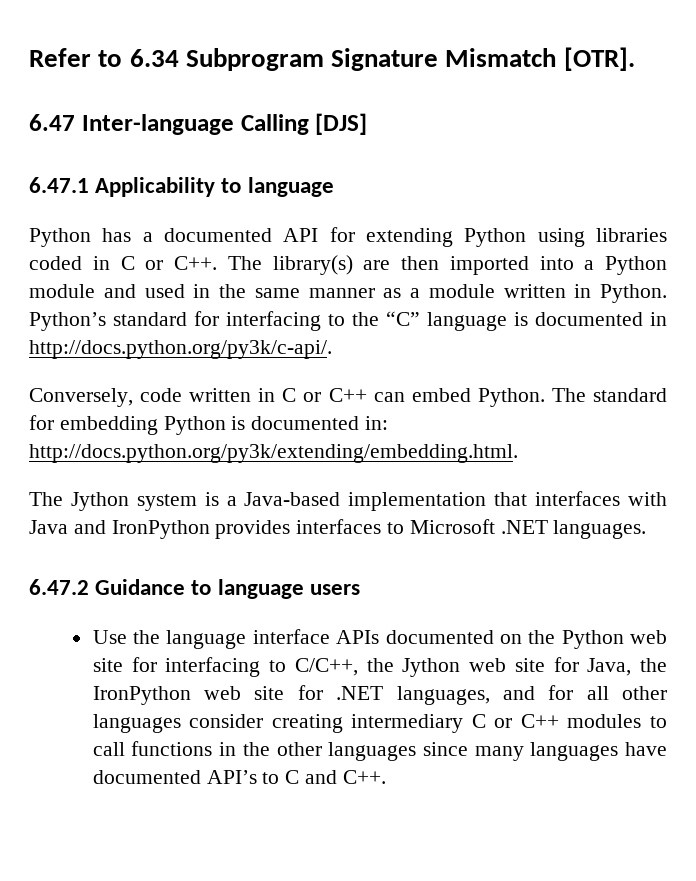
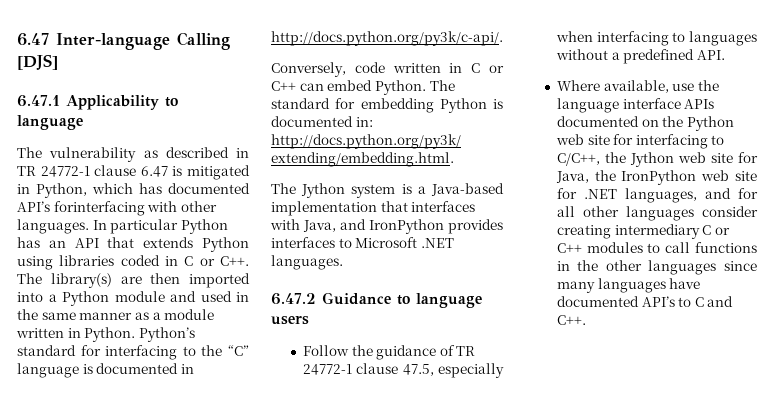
[29,47,635,71] Refer to 6.34 Subprogram Signature Mismatch [OTR]. // -> (17, 39) none
[29,227,453,247] Python has a documented API for extending -> [17,147,249,162] [17,165,250,180] [17,183,250,198] [17,201,217,216] [17,219,228,234] [17,237,194,248] The vulnerability as described in TR 24772-1 clause 6.47 is mitigated in Python, which has documented API’s forinterfacing with other languages. In particular Python has an API that extends
[29,520,68,534] Java -> [303,220,336,232] Java,
[92,630,127,644] Use -> [302,345,476,360] [302,363,504,378] [555,31,757,46] [555,49,725,64] [556,80,695,93] Follow the guidance of TR 24772-1 clause 47.5, especially when interfacing to languages without a predefined API. // Where available, use

